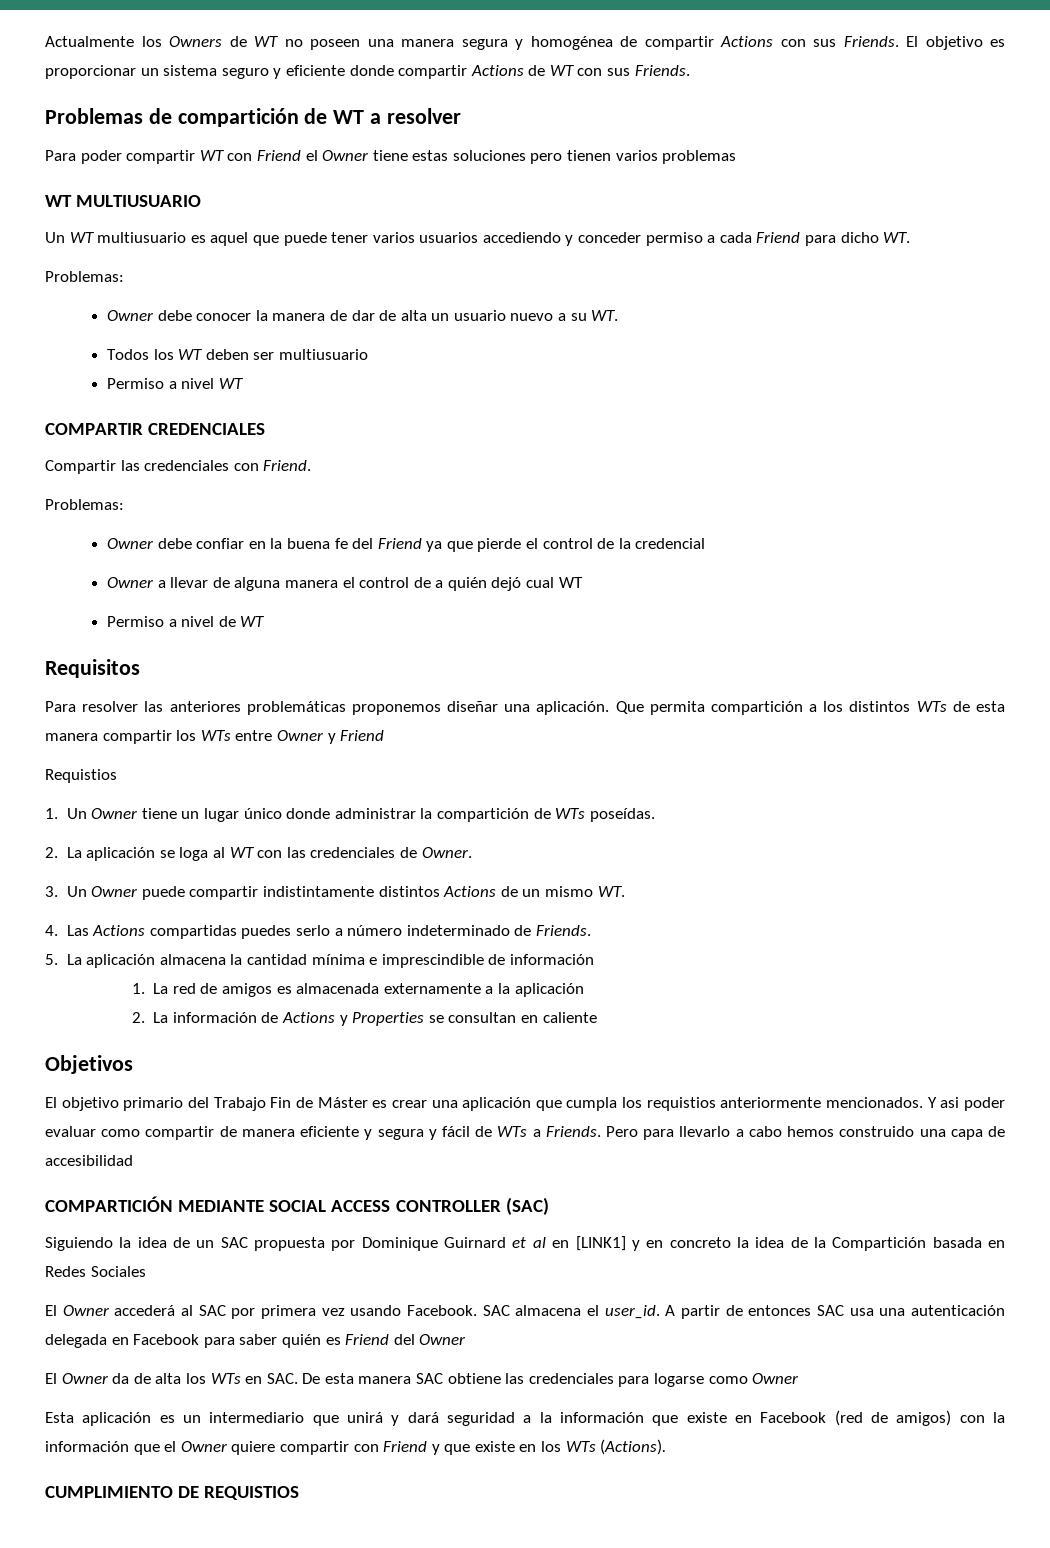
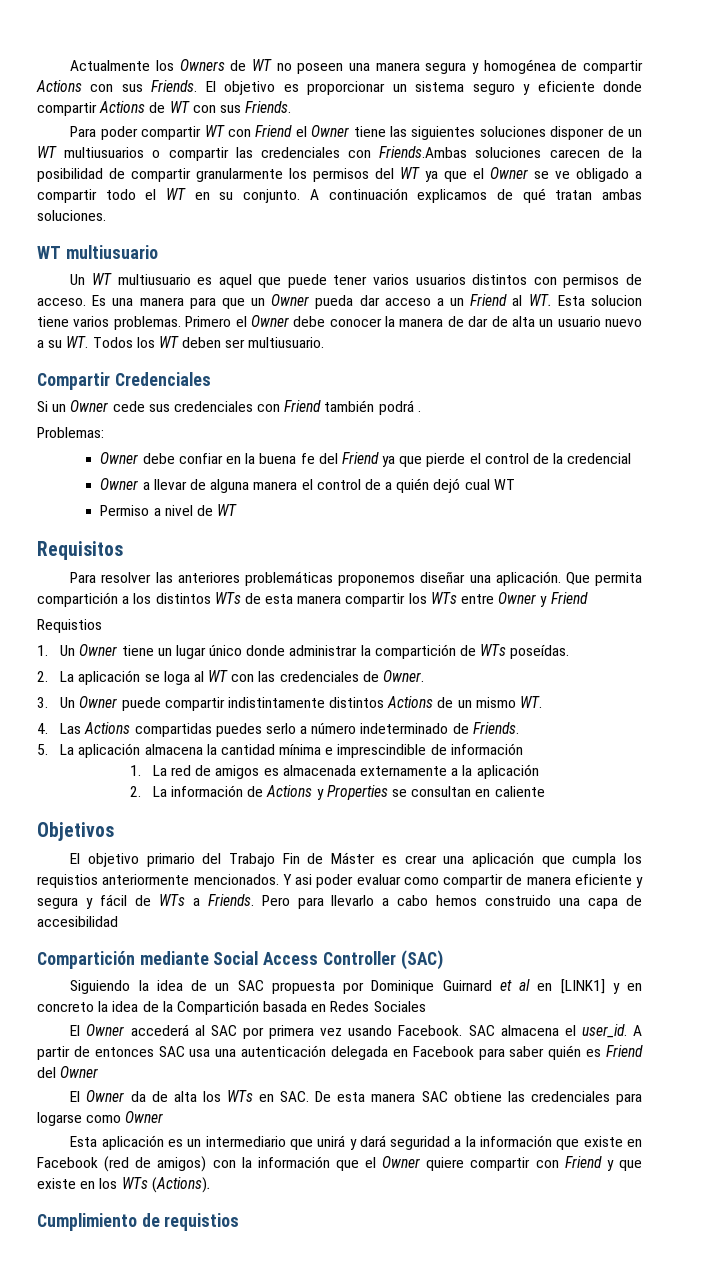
[45,108,461,127] // Problemas de compartición de WT a resolver -> (292, 107) none
[412,150,737,164] [45,195,202,207] estas soluciones pero tienen varios problemas // WT MULTIUSUARIO -> [389,126,642,140] [37,146,642,161] [37,167,642,182] [37,188,642,203] [37,210,106,221] [37,245,158,259] las siguientes soluciones disponer de un WT multiusuarios o compartir las credenciales con Friends.Ambas soluciones carecen de la posibilidad de compartir granularmente los permisos del WT ya que el Owner se ve obligado a compartir todo el WT en su conjunto. A continuación explicamos de qué tratan ambas soluciones. // WT multiusuario
[482,232,911,246] [45,271,124,282] accediendo y conceder permiso a cada Friend para dicho WT. // Problemas: // -> [472,274,642,288] [37,294,642,309] [37,316,247,330] distintos con permisos de acceso. Es una manera para que un Owner pueda dar acceso a un Friend al WT. Esta solucion tiene varios problemas. Primero el
(619, 315) // -> (89, 342) none
[278,349,368,360] [106,378,243,389] [45,423,266,435] [45,460,312,474] multiusuario // Permiso a nivel WT // COMPARTIR CREDENCIALES // Compartir las credenciales con Friend. -> [248,337,325,348] [37,372,211,390] [37,400,421,415] multiusuario. // Compartir Credenciales // Si un Owner cede sus credenciales con Friend también podrá .
[45,1196,501,1212] COMPARTICIÓN MEDIANTE SOCIAL ACCESS CONTROLLER -> [37,951,396,969] Compartición mediante Social Access Controller
[45,1486,300,1500] CUMPLIMIENTO DE REQUISTIOS -> [37,1213,240,1231] Cumplimiento de requistios

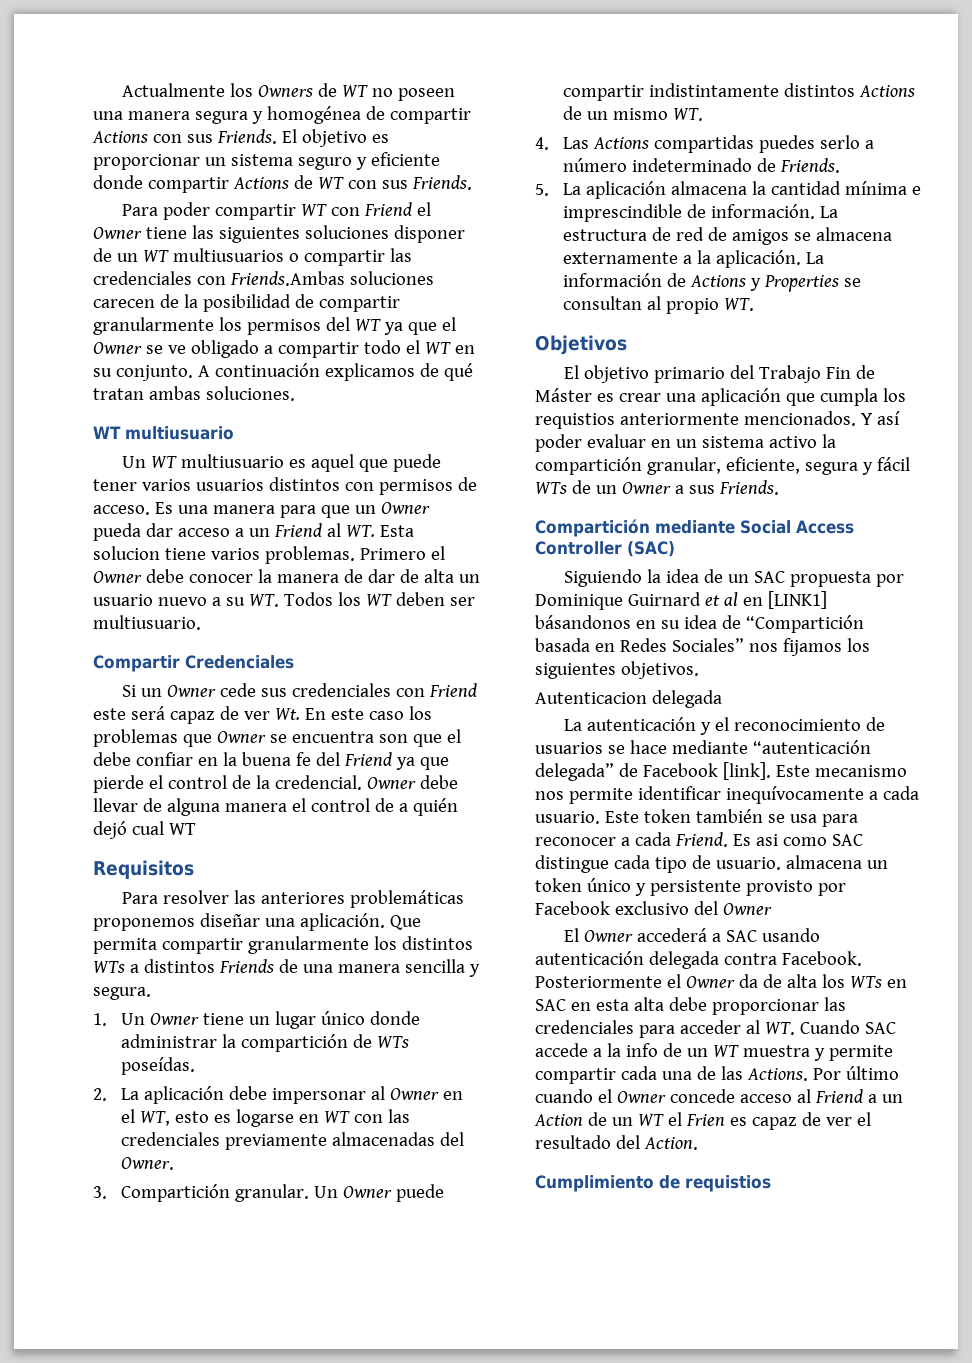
[324,400,421,415] [37,427,104,438] [100,452,139,464] también podrá . // Problemas: // Owner -> [93,706,432,724] [93,729,461,747] este será capaz de ver Wt. En este caso los problemas que Owner se encuentra son que el
[567,453,632,464] [100,478,150,490] credencial // Owner a -> [274,775,458,790] credencial. Owner debe
[100,504,238,516] // Permiso a nivel de WT -> (196, 829) none
[37,592,130,607] compartición a -> [161,936,369,954] compartir granularmente
[244,592,588,607] [37,619,102,633] de esta manera compartir los WTs entre Owner y Friend // Requistios -> [129,959,480,977] [93,987,151,1000] a distintos Friends de una manera sencilla y segura.
[144,671,204,685] se loga al -> [228,1086,463,1104] [120,1109,319,1127] debe impersonar al Owner en el WT, esto es logarse en
[362,671,379,682] de -> [224,1132,464,1150] previamente almacenadas del
(48, 702) none -> [120,1184,309,1202] Compartición granular.
[450,743,523,755] [129,765,167,776] información // 1. La -> [710,204,838,219] [562,227,671,241] información. La estructura de
[263,765,356,776] es almacenada -> [793,227,892,241] se almacena
[476,764,539,779] [129,786,141,797] aplicación // 2. -> [715,250,801,268] aplicación.
[475,786,545,797] en caliente -> [646,296,754,314] al propio WT.
[295,874,312,885] asi -> [876,411,900,425] así
[403,874,643,888] [37,894,642,909] [37,916,118,927] como compartir de manera eficiente y segura y fácil de WTs a Friends. Pero para llevarlo a cabo hemos construido una capa de accesibilidad -> [650,434,836,448] [535,457,910,475] [535,480,779,495] en un sistema activo la compartición granular, eficiente, segura y fácil WTs de un Owner a sus Friends.
[612,983,642,994] [37,1000,426,1015] [70,1024,642,1039] [37,1045,643,1060] [37,1066,99,1078] [70,1091,81,1102] y en concreto la idea de la Compartición basada en Redes Sociales // El Owner accederá al SAC por primera vez usando Facebook. SAC almacena el user_id. A partir de entonces SAC usa una autenticación delegada en Facebook para saber quién es Friend del Owner // El -> [535,615,864,633] [535,638,870,656] [535,661,699,679] [535,690,722,708] [564,717,886,735] [535,740,871,754] [535,762,907,781] [535,786,919,804] [535,809,858,827] [535,832,863,847] [535,855,888,873] [535,878,846,896] [535,901,772,915] [564,928,821,942] [535,951,862,969] [535,974,681,988] básandonos en su idea de “Compartición basada en Redes Sociales” nos fijamos los siguientes objetivos. // Autenticacion delegada // La autenticación y el reconocimiento de usuarios se hace mediante “autenticación delegada” de Facebook [link]. Este mecanismo nos permite identificar inequívocamente a cada usuario. Este token también se usa para reconocer a cada Friend. Es asi como SAC distingue cada tipo de usuario. almacena un token único y persistente provisto por Facebook exclusivo del Owner // El Owner accederá a SAC usando autenticación delegada contra Facebook. Posteriormente el
[280,1091,643,1105] [37,1111,164,1126] [70,1135,642,1150] [37,1156,642,1172] [37,1177,211,1193] SAC. De esta manera SAC obtiene las credenciales para logarse como Owner // Esta aplicación es un intermediario que unirá y dará seguridad a la información que existe en Facebook (red de amigos) con la información que el Owner quiere compartir con Friend y que existe en los WTs (Actions). -> [535,997,846,1015] [535,1020,896,1038] [535,1043,893,1061] [535,1066,899,1084] [535,1089,903,1103] [534,1112,871,1130] [535,1135,698,1150] SAC en esta alta debe proporcionar las credenciales para acceder al WT. Cuando SAC accede a la info de un WT muestra y permite compartir cada una de las Actions. Por último cuando el Owner concede acceso al Friend a un Action de un WT el Frien es capaz de ver el resultado del Action.

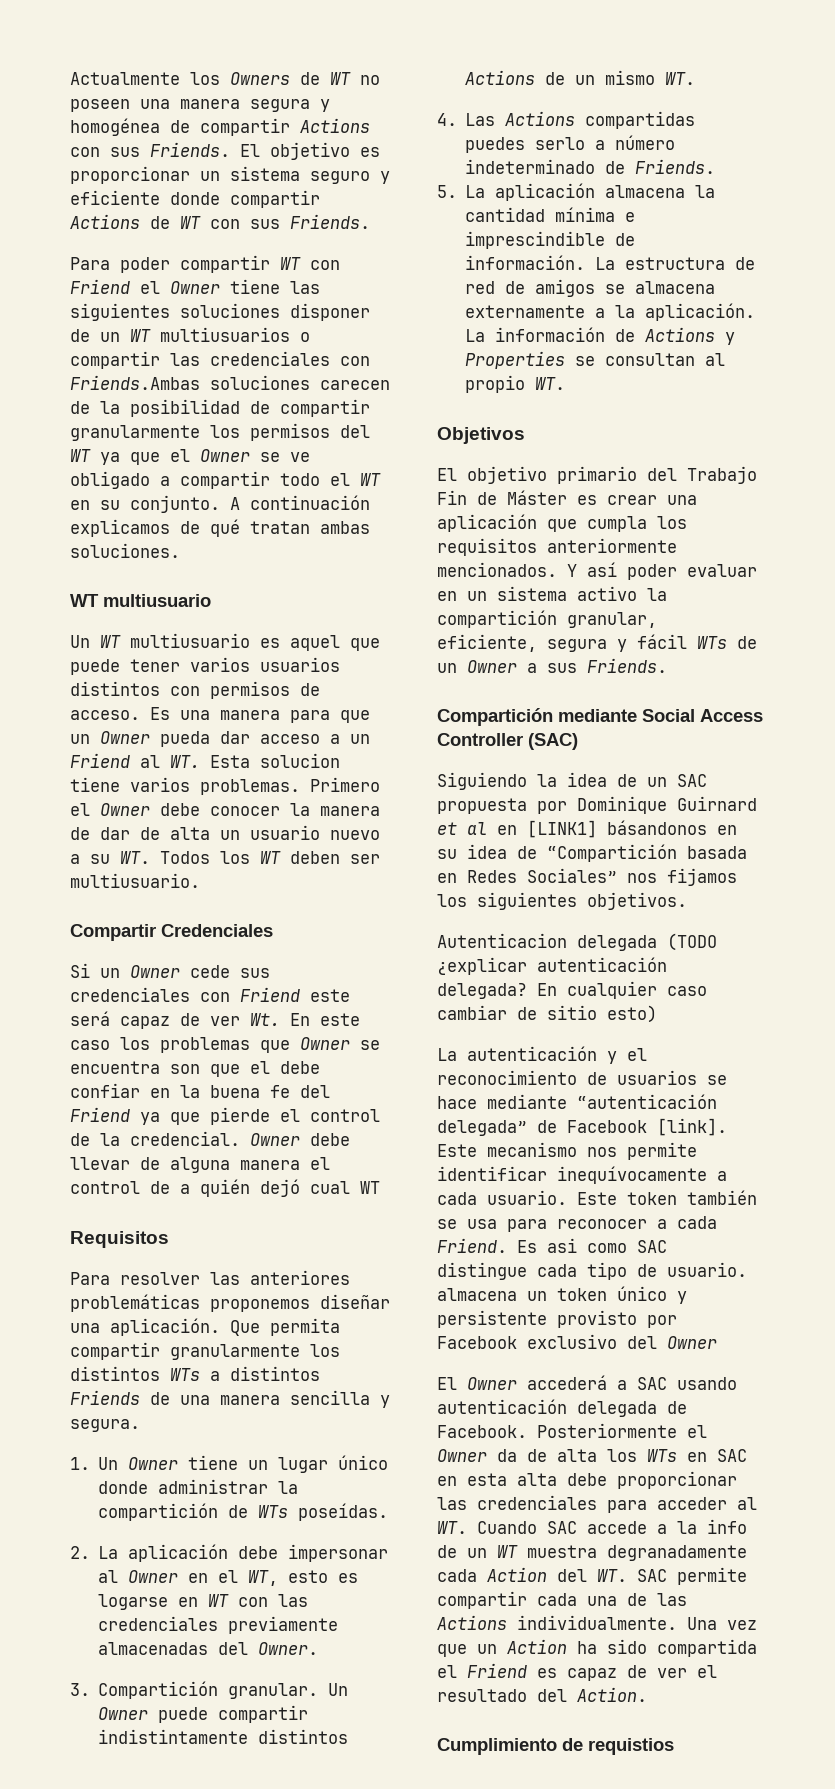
[535,413,615,429] requistios -> [437,538,537,556] requisitos
(722, 699) none -> [667,933,717,951] [437,957,667,975] [437,981,707,999] [437,1005,657,1023] (TODO ¿explicar autenticación delegada? En cualquier caso cambiar de sitio esto)
[723,953,777,965] contra -> [667,1401,687,1414] de
[813,1048,825,1061] y -> [607,1545,747,1561] [437,1567,667,1582] degranadamente cada Action del WT. SAC
[746,1066,899,1081] [535,1089,903,1103] [534,1112,725,1126] Actions. Por último cuando el Owner concede acceso al Friend a un Action de un WT el Frien -> [437,1615,757,1630] [437,1639,757,1657] [437,1663,527,1678] Actions individualmente. Una vez que un Action ha sido compartida el Friend

